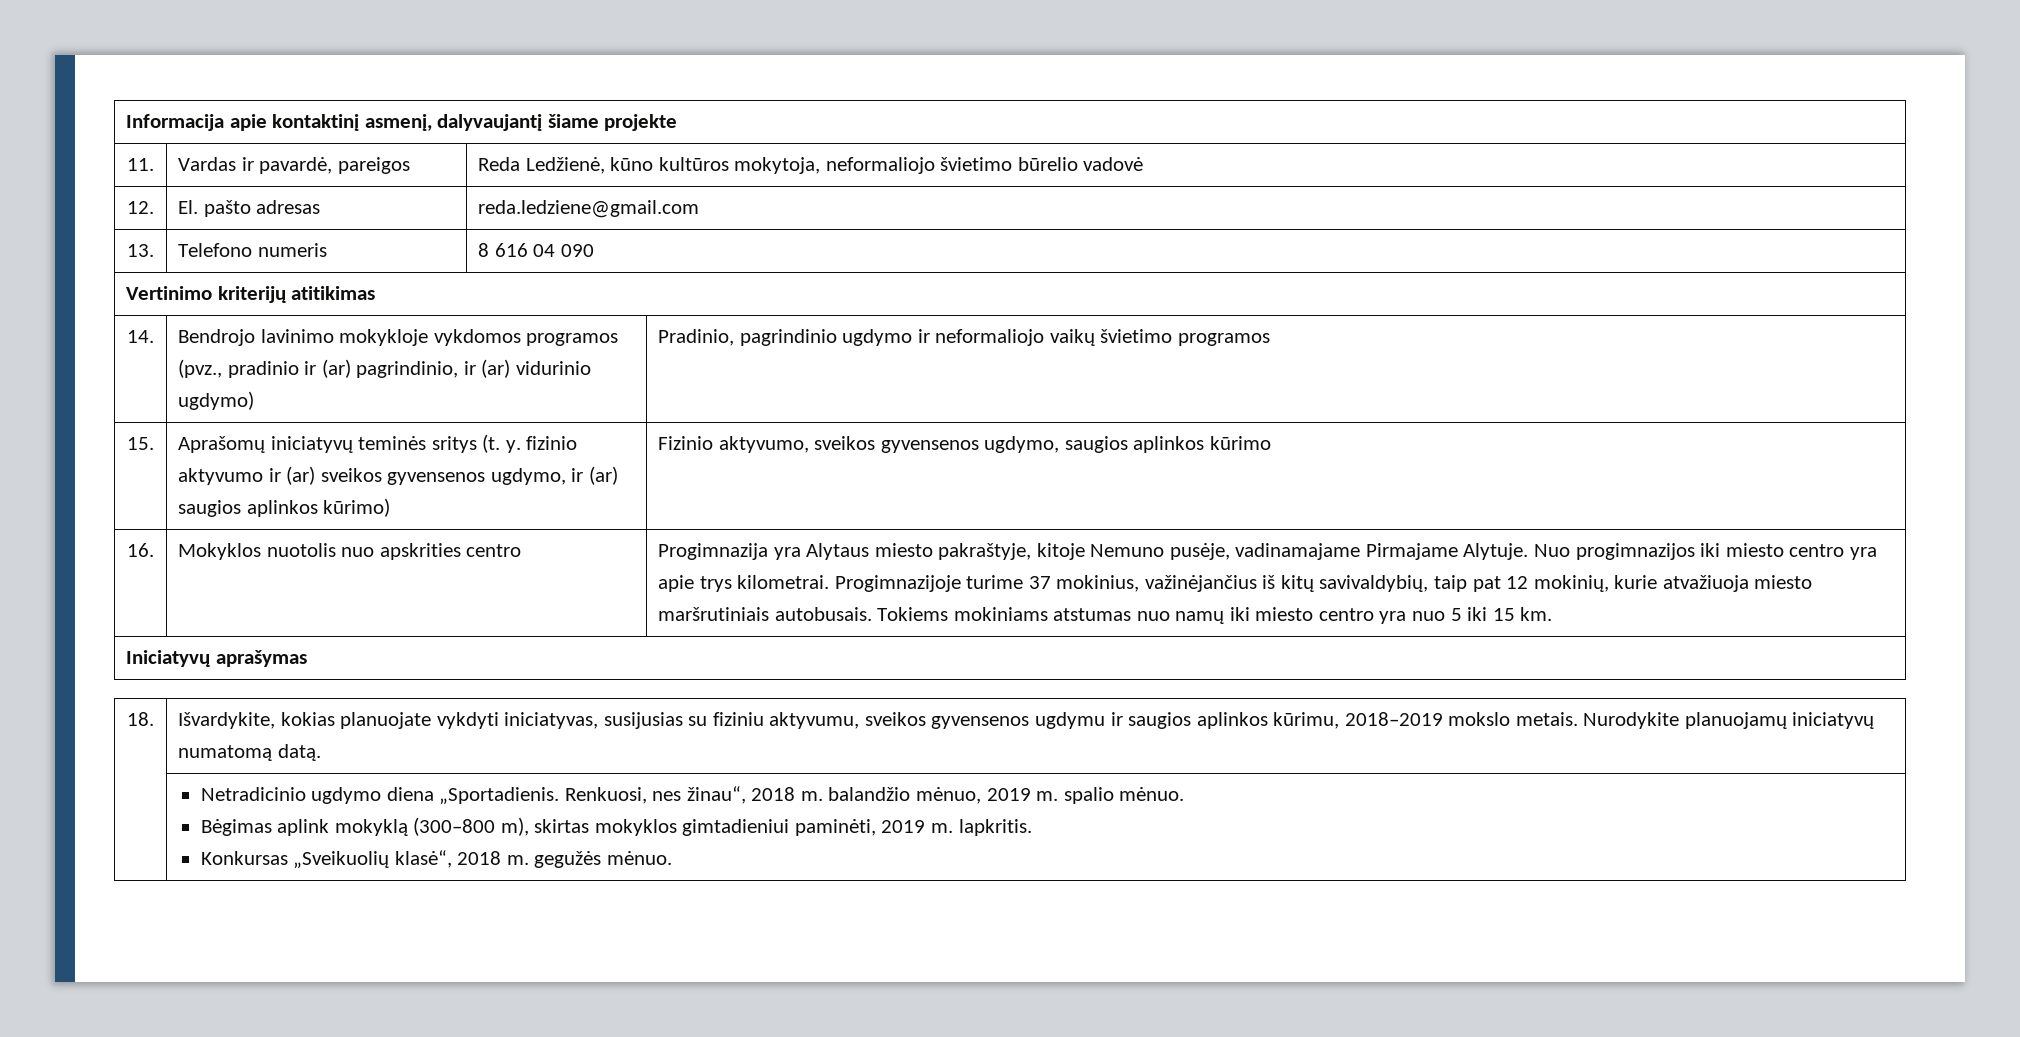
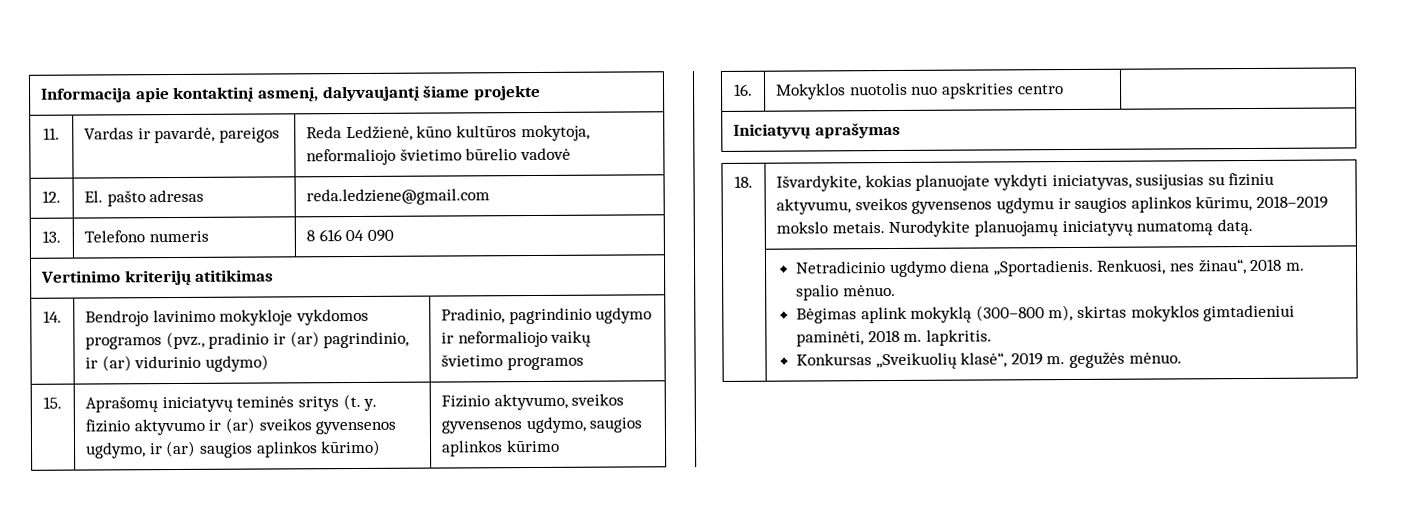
[658,543,1877,560] [658,575,1813,592] [658,607,1553,624] Progimnazija yra Alytaus miesto pakraštyje, kitoje Nemuno pusėje, vadinamajame Pirmajame Alytuje. Nuo progimnazijos iki miesto centro yra apie trys kilometrai. Progimnazijoje turime 37 mokinius, važinėjančius iš kitų savivaldybių, taip pat 12 mokinių, kurie atvažiuoja miesto maršrutiniais autobusais. Tokiems mokiniams atstumas nuo namų iki miesto centro yra nuo 5 iki 15 km. -> (1064, 89) none
[828,787,1059,804] balandžio mėnuo, 2019 m. -> (1305, 266) none
[881,820,926,833] 2019 -> [867,329,900,343] 2018
[457,851,502,865] 2018 -> [1010,352,1043,366] 2019

